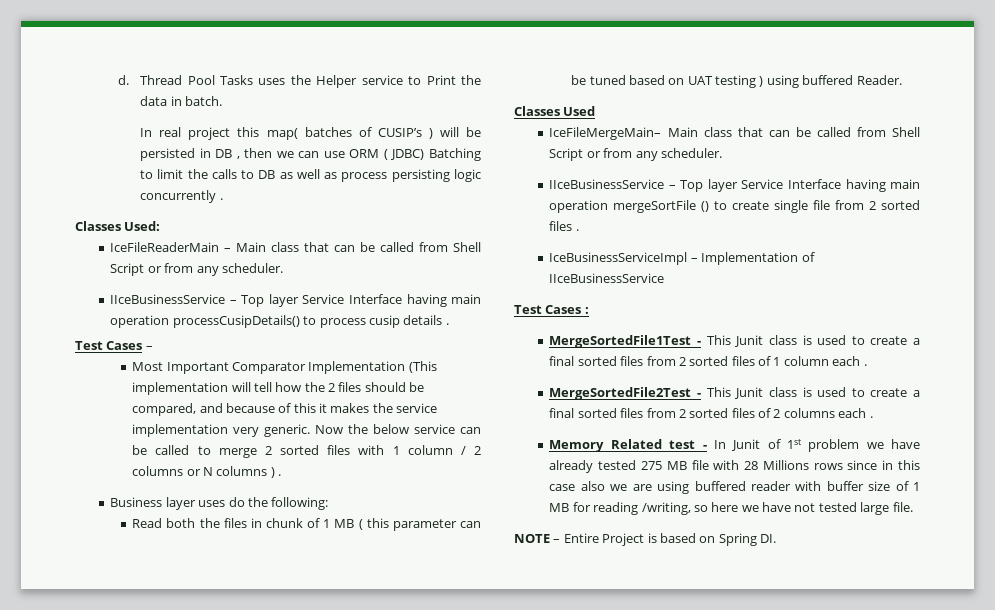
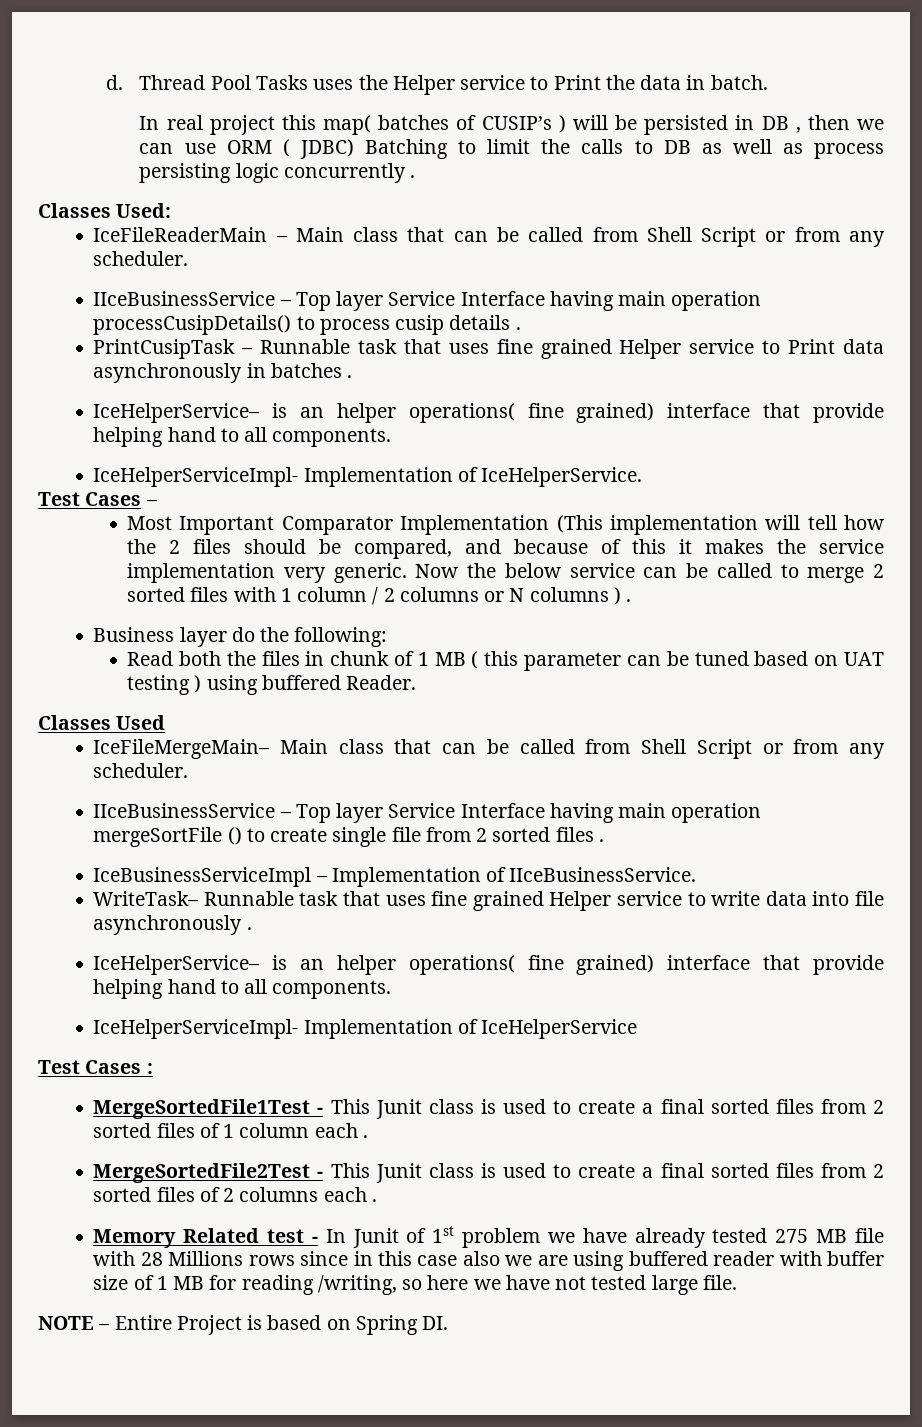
(449, 324) none -> [93,339,885,359] [93,363,353,383] [93,403,884,423] [93,427,392,447] [93,467,643,487] // PrintCusipTask – Runnable task that uses fine grained Helper service to Print data asynchronously in batches . // IceHelperService– is an helper operations( fine grained) interface that provide helping hand to all components. // IceHelperServiceImpl- Implementation of IceHelperService.
[198,500,226,507] uses -> (227, 637) none
[549,273,665,283] IIceBusinessService -> [509,867,697,882] [93,891,885,911] [93,915,252,935] [93,955,884,975] [93,979,392,999] [93,1019,638,1039] IIceBusinessService. // WriteTask– Runnable task that uses fine grained Helper service to write data into file asynchronously . // IceHelperService– is an helper operations( fine grained) interface that provide helping hand to all components. // IceHelperServiceImpl- Implementation of IceHelperService

